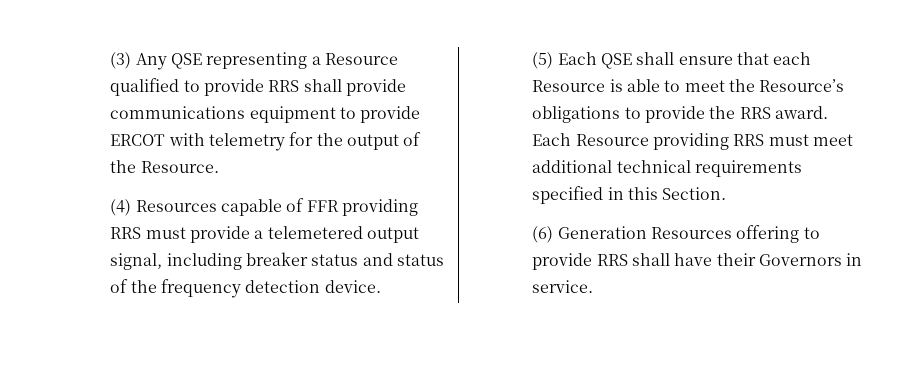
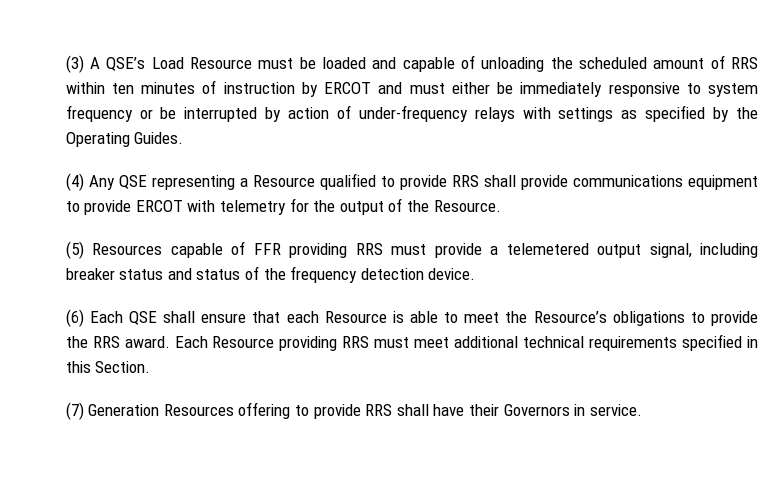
(132, 60) none -> [90,55,758,72] [65,80,758,97] [65,105,759,122] [65,132,184,147] [65,173,84,191] A QSE’s Load Resource must be loaded and capable of unloading the scheduled amount of RRS within ten minutes of instruction by ERCOT and must either be immediately responsive to system frequency or be interrupted by action of under-frequency relays with settings as specified by the Operating Guides. // (4)
[110,199,132,216] (4) -> [65,241,84,259] (5)
[532,52,554,69] (5) -> [65,309,84,327] (6)
[532,226,554,243] (6) -> [65,402,84,420] (7)

